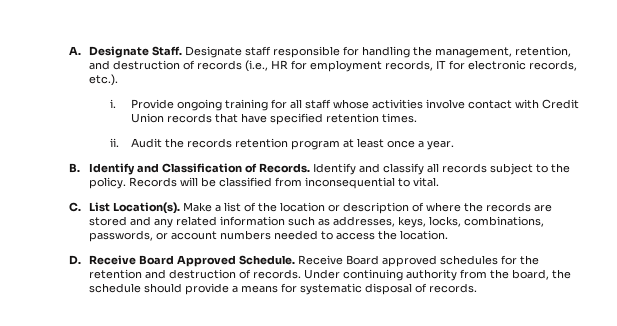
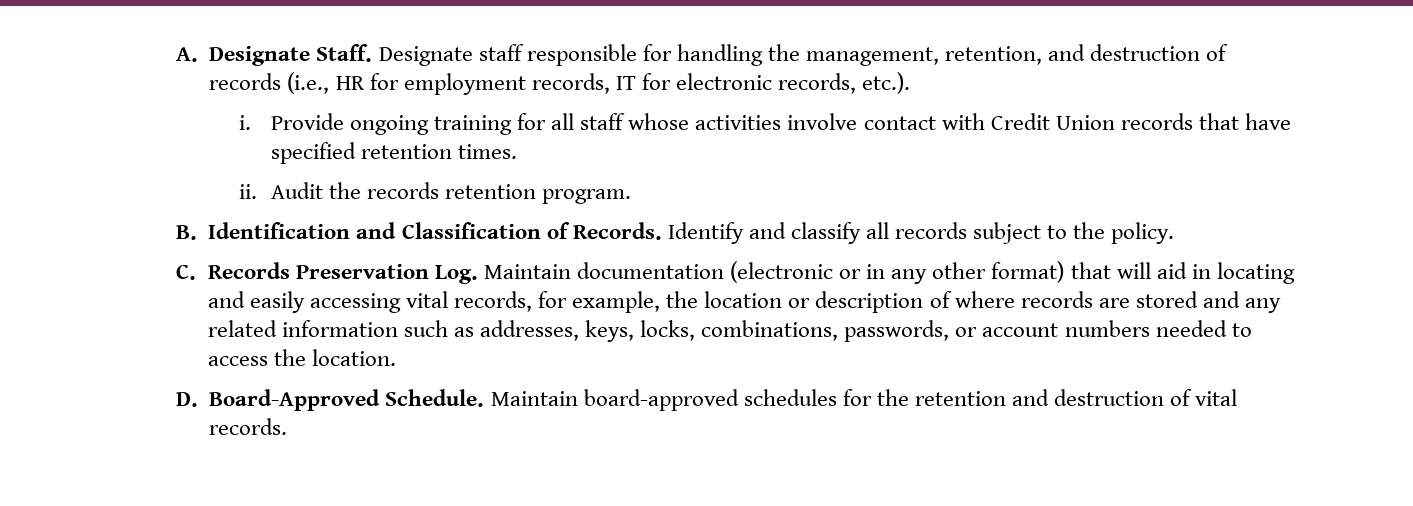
[290,138,454,150] program at least once a year. -> [542,189,632,204] program.
[89,163,136,175] Identify -> [208,222,351,239] Identification
[129,177,440,189] [68,202,257,214] Records will be classified from inconsequential to vital. // C. List Location(s). Make a list of -> [176,261,1295,284] [207,291,661,313] // C. Records Preservation Log. Maintain documentation (electronic or in any other format) that will aid in locating and easily accessing vital records, for example,
[464,202,484,212] the -> (1015, 299) none
[89,255,438,267] Receive Board Approved Schedule. Receive Board approved -> [209,389,739,411] Board-Approved Schedule. Maintain board-approved
[253,269,572,281] [89,283,428,295] records. Under continuing authority from the board, the schedule should provide a means for systematic disposal of -> [1195,389,1238,406] vital

